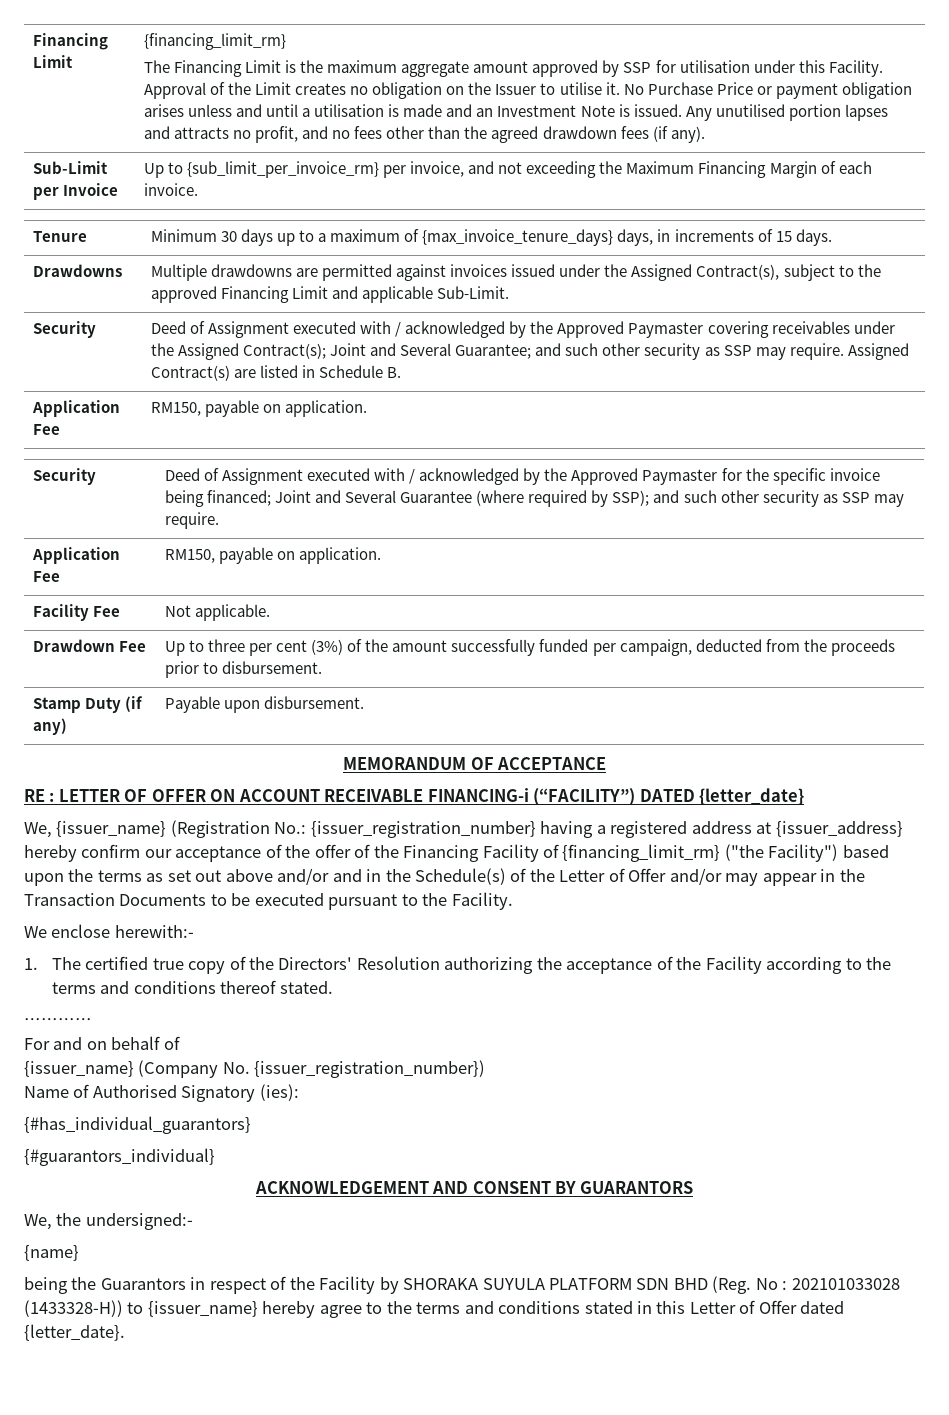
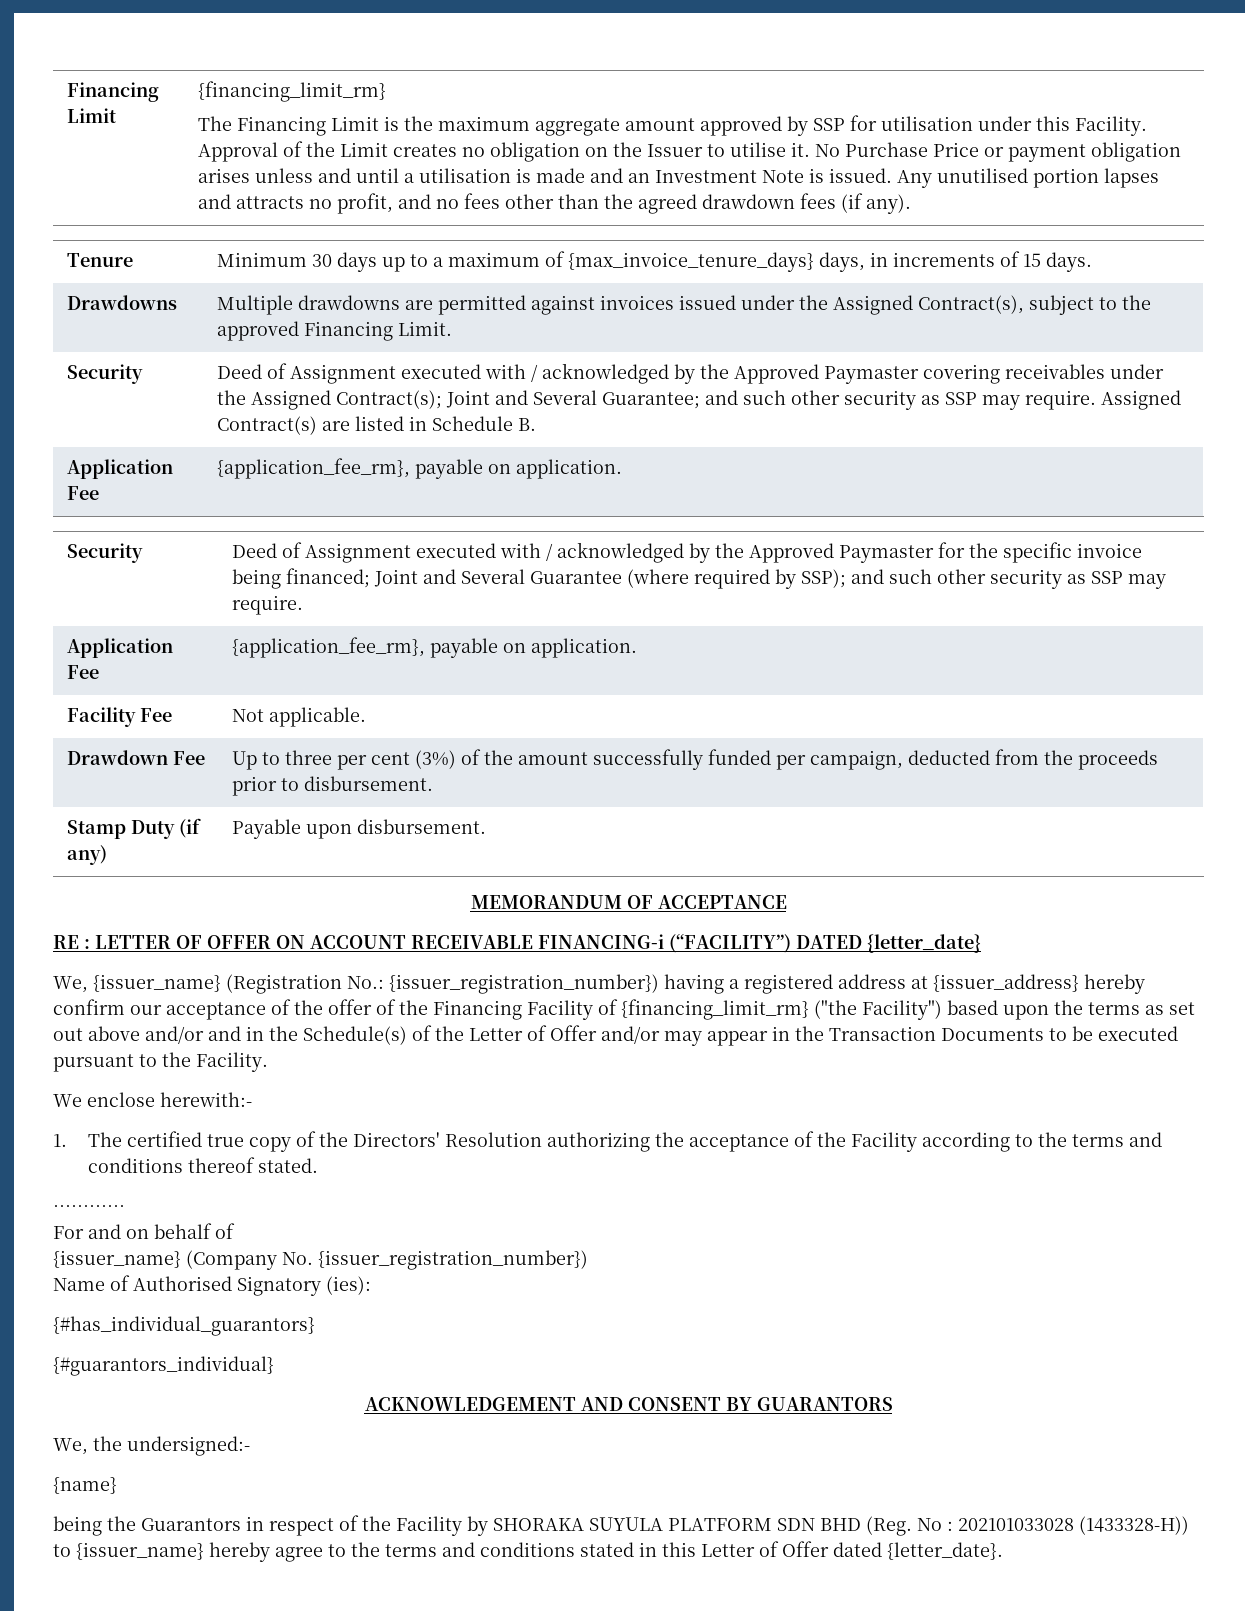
[32,161,108,174] [32,183,119,200] [143,161,872,178] [143,183,198,196] // Sub-Limit per Invoice | Up to {sub_limit_per_invoice_rm} per invoice, and not exceeding the Maximum Financing Margin of each invoice. -> (911, 204) none
[292,286,510,303] Limit and applicable Sub-Limit. -> [397,321,452,336] Limit.
[150,402,201,416] RM150, -> [216,458,410,479] {application_fee_rm},
[164,549,215,563] RM150, -> [231,637,425,658] {application_fee_rm},
[310,821,536,838] {issuer_registration_number} -> [389,974,659,994] {issuer_registration_number})

